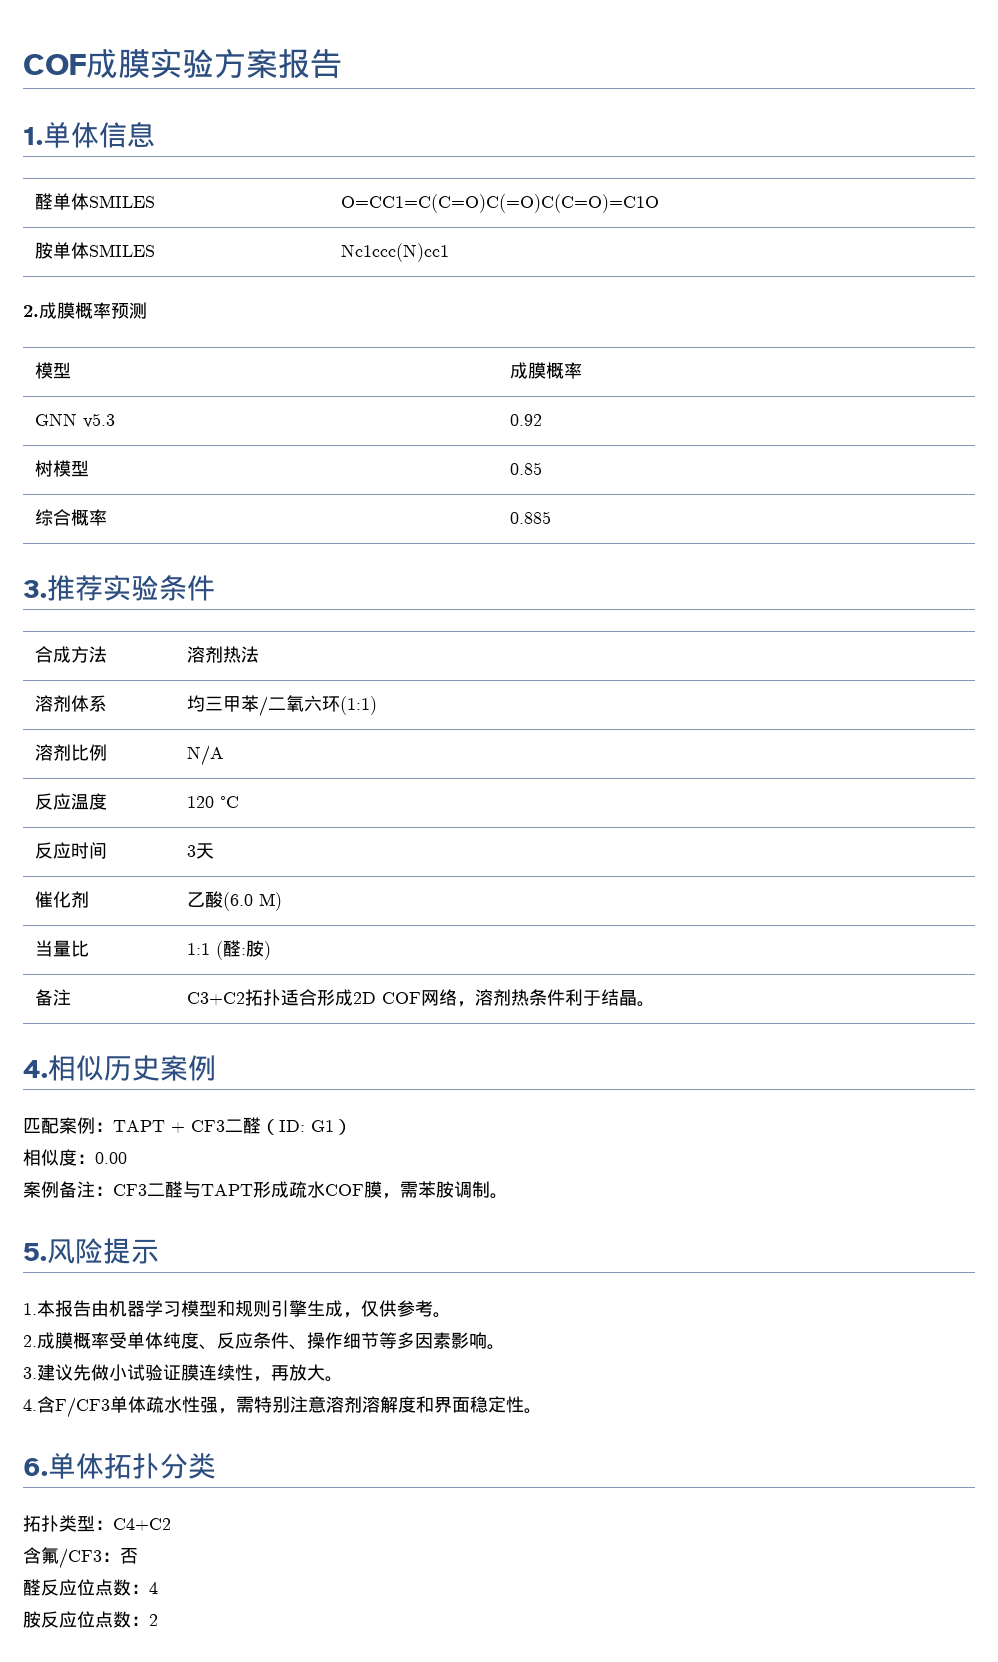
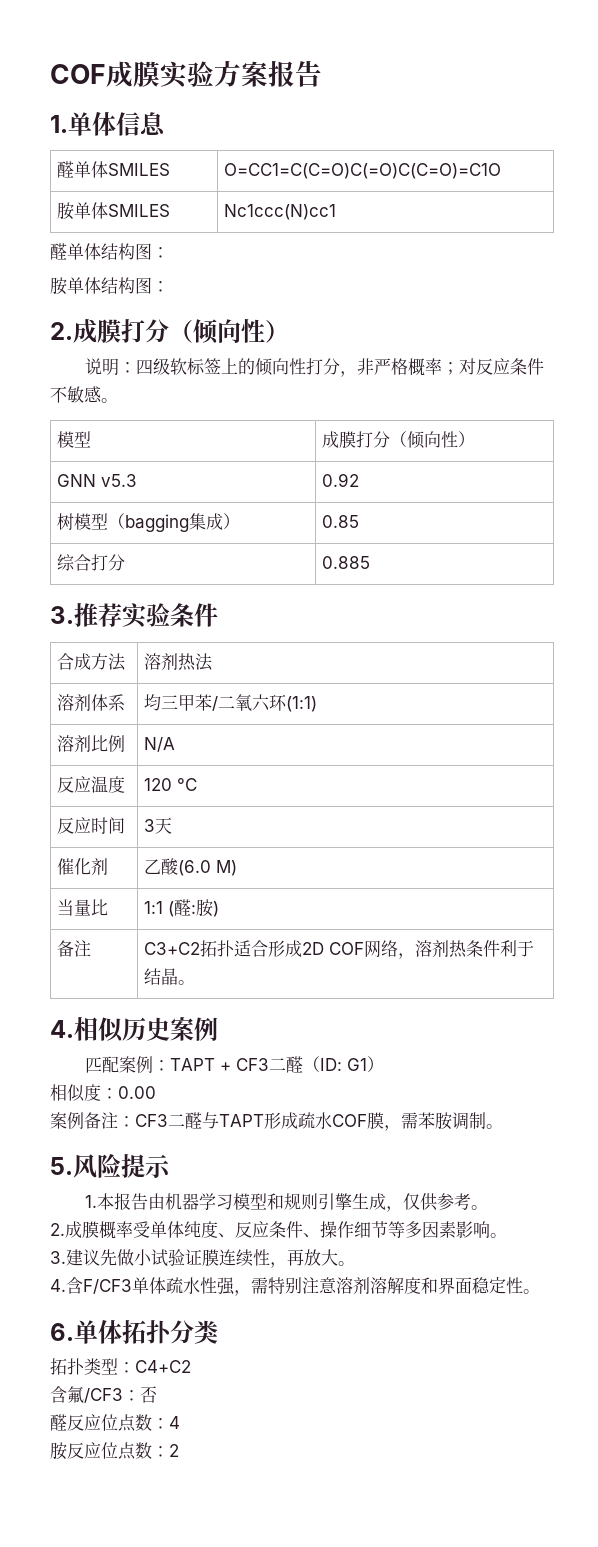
[23,302,147,319] 2.成膜概率预测 -> [50,243,169,260] [50,277,169,295] [50,319,289,344] [84,358,544,377] [50,386,118,403] 醛单体结构图： // 胺单体结构图： // 2.成膜打分（倾向性） // 说明：四级软标签上的倾向性打分，非严格概率；对反应条件不敏感。
[546,362,583,379] 概率 -> [356,431,476,449] 打分（倾向性）
(90, 468) none -> [108,513,241,532] （bagging集成）
[71,509,108,526] 概率 -> [91,554,126,571] 打分

